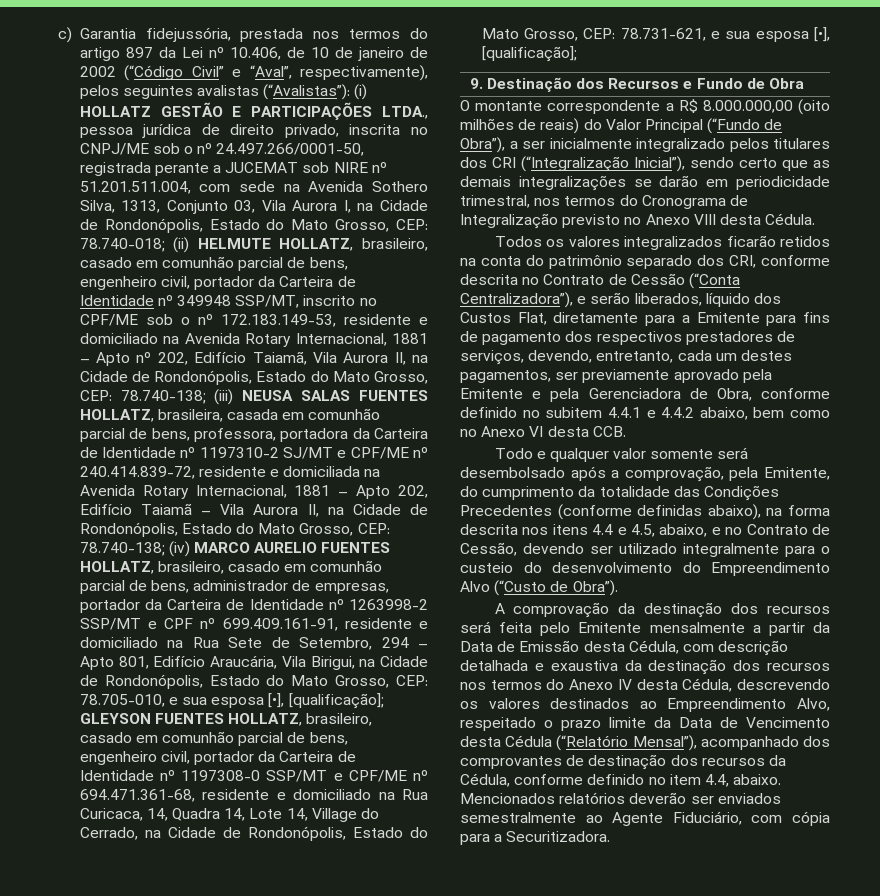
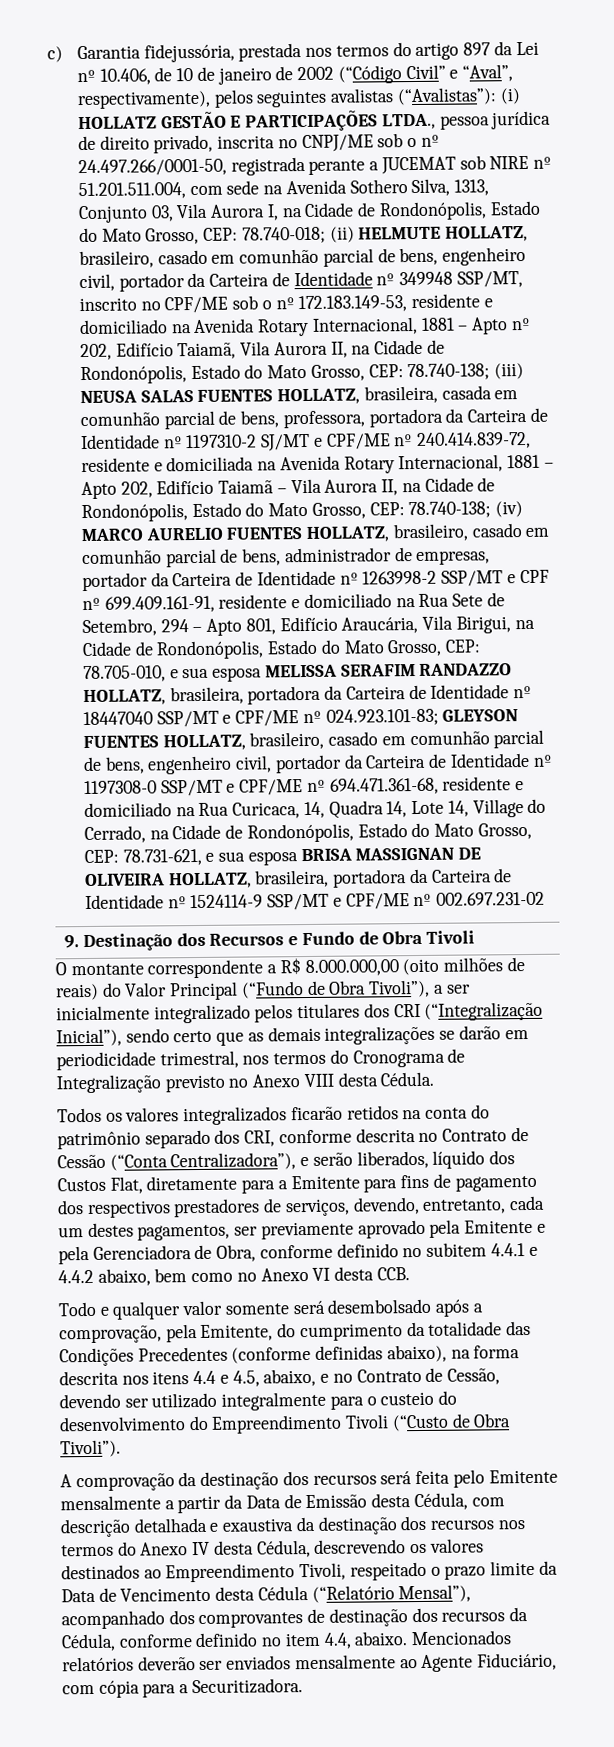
[268,693,384,709] [•], [qualificação]; -> [264,663,513,678] [83,684,533,706] [83,708,439,728] MELISSA SERAFIM RANDAZZO HOLLATZ, brasileira, portadora da Carteira de Identidade nº 18447040 SSP/MT e CPF/ME nº 024.923.101-83;
[814,27,830,42] [481,46,577,62] [•], [qualificação]; -> [300,847,482,862] [84,868,513,889] [85,891,546,911] BRISA MASSIGNAN DE OLIVEIRA HOLLATZ, brasileira, portadora da Carteira de Identidade nº 1524114-9 SSP/MT e CPF/ME nº 002.697.231-02
(804, 83) none -> [425,930,475,944] Tivoli
[460,137,505,153] Obra”), -> [328,979,431,998] Obra Tivoli”),
[460,581,490,592] Alvo -> [345,1414,390,1429] Tivoli
[572,580,618,596] Obra”). -> [473,1413,512,1428] [60,1439,121,1458] Obra Tivoli”).
[797,698,830,711] Alvo, -> [299,1562,347,1581] Tivoli,
[460,812,576,823] semestralmente -> [294,1654,396,1670] mensalmente

